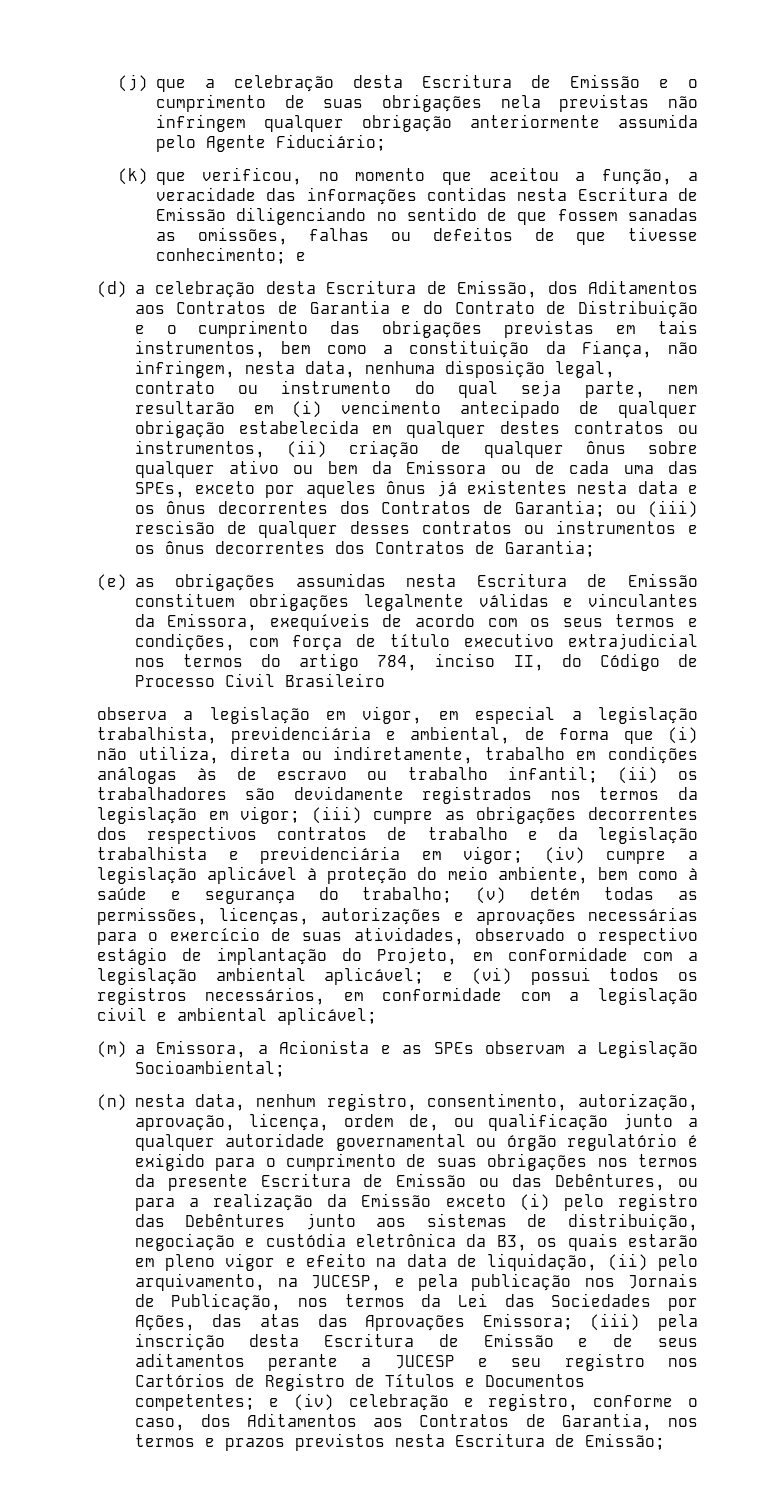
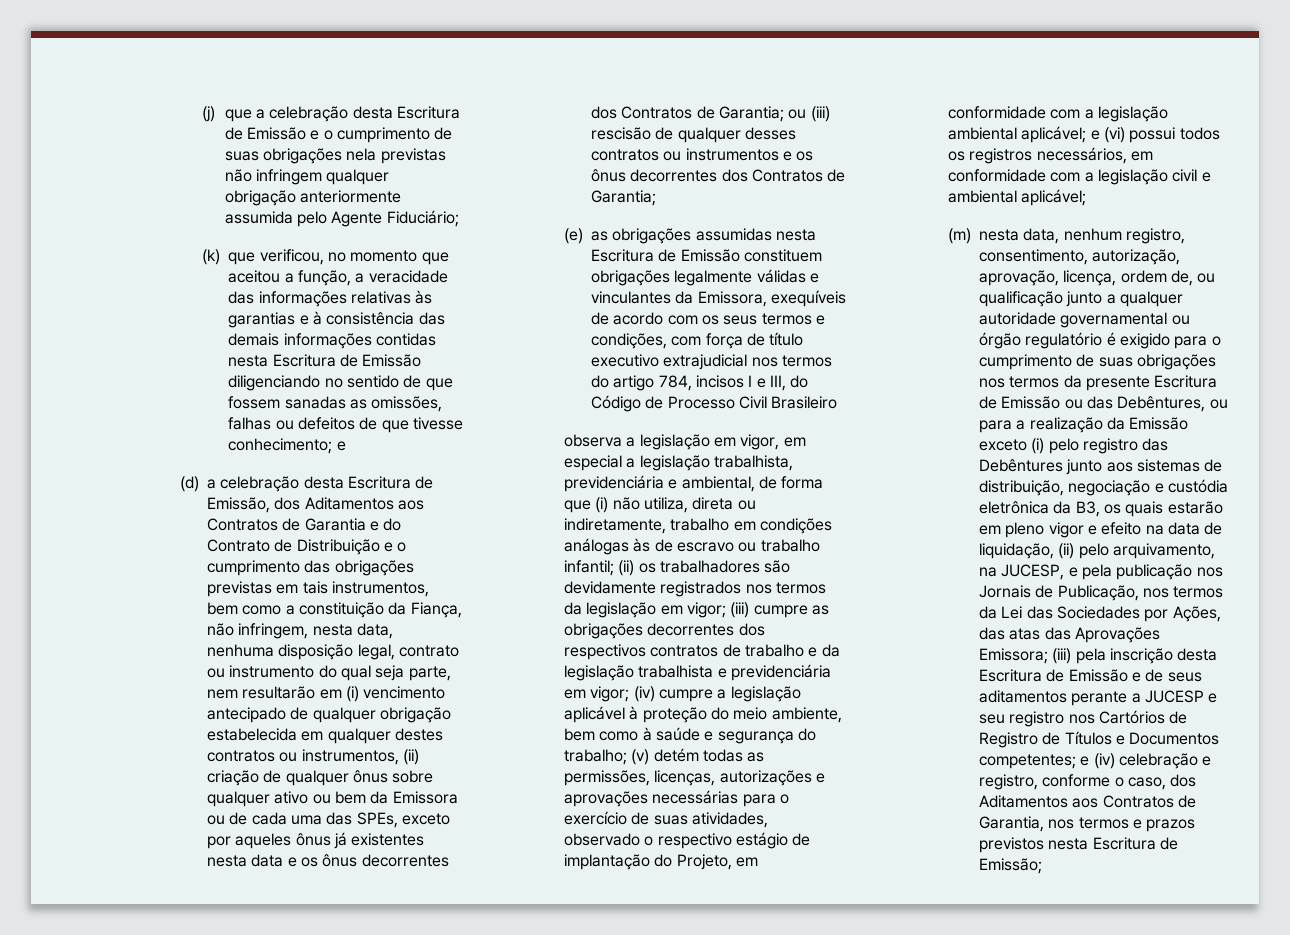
(417, 196) none -> [350,290,433,304] [228,311,445,328] [228,333,372,349] relativas às garantias e à consistência das demais informações
[435,653,544,671] inciso II, -> [695,375,786,391] incisos I e III,
[134,1040,699,1058] [134,1060,285,1077] [96,1094,127,1111] a Emissora, a Acionista e as SPEs observam a Legislação Socioambiental; // (n) -> (971, 236) none

